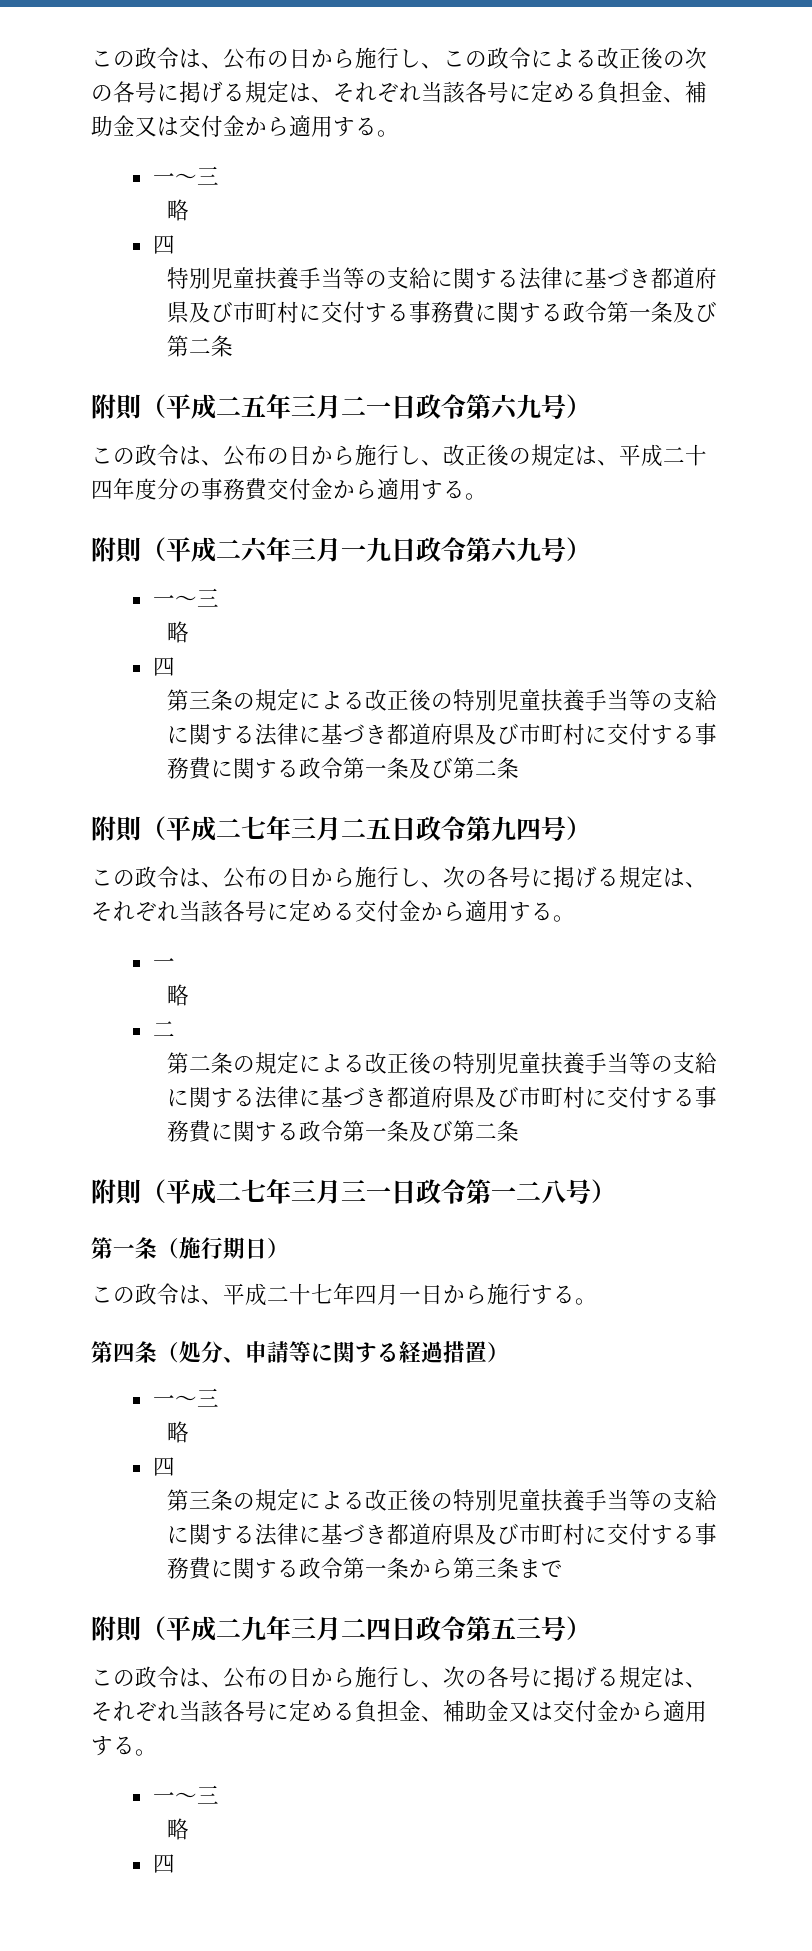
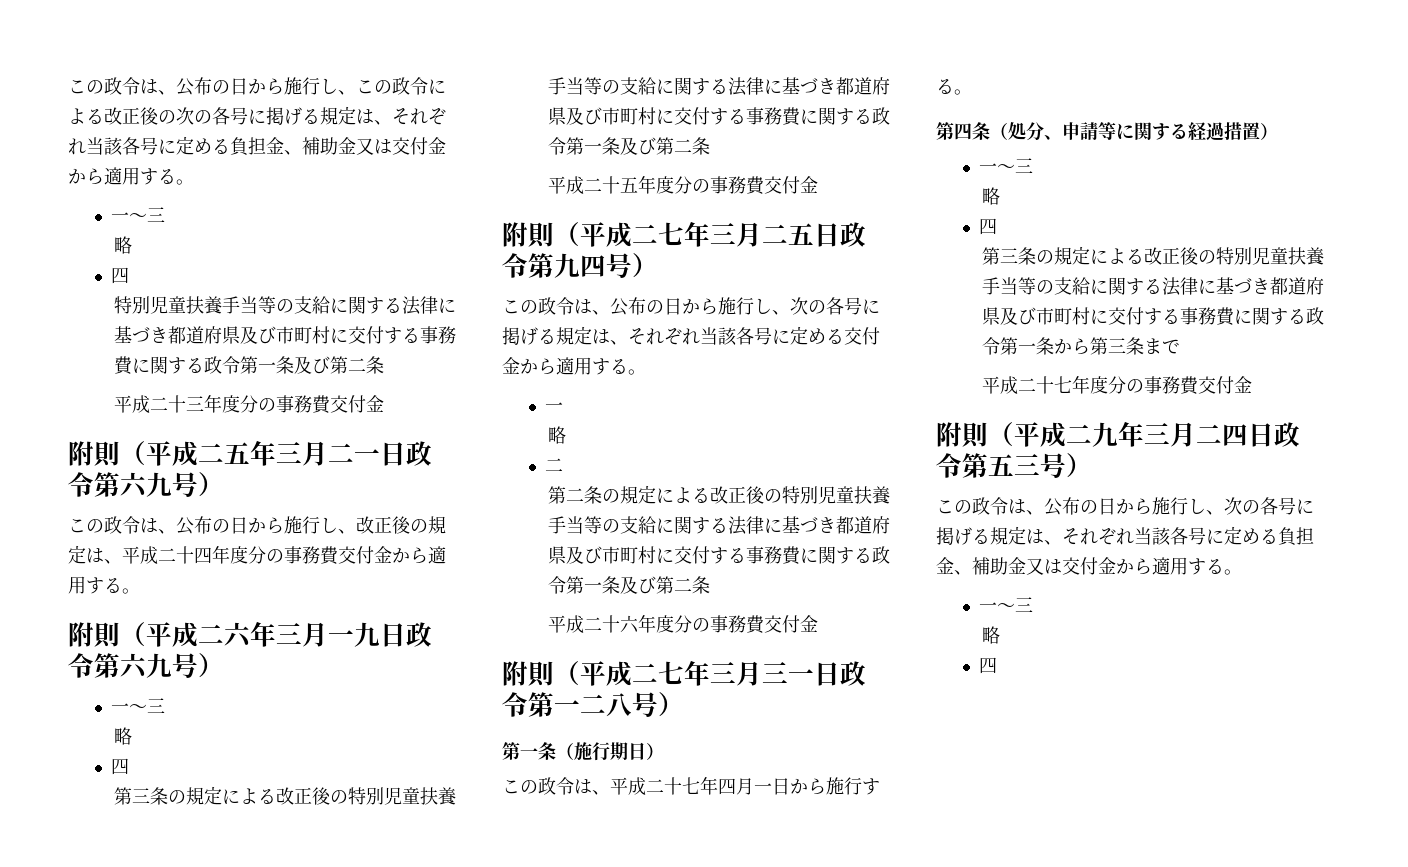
(234, 346) none -> [113,394,384,414] // 平成二十三年度分の事務費交付金
(520, 768) none -> [547,175,818,195] // 平成二十五年度分の事務費交付金
(520, 1131) none -> [547,614,818,634] // 平成二十六年度分の事務費交付金
(564, 1568) none -> [981,375,1252,395] // 平成二十七年度分の事務費交付金

